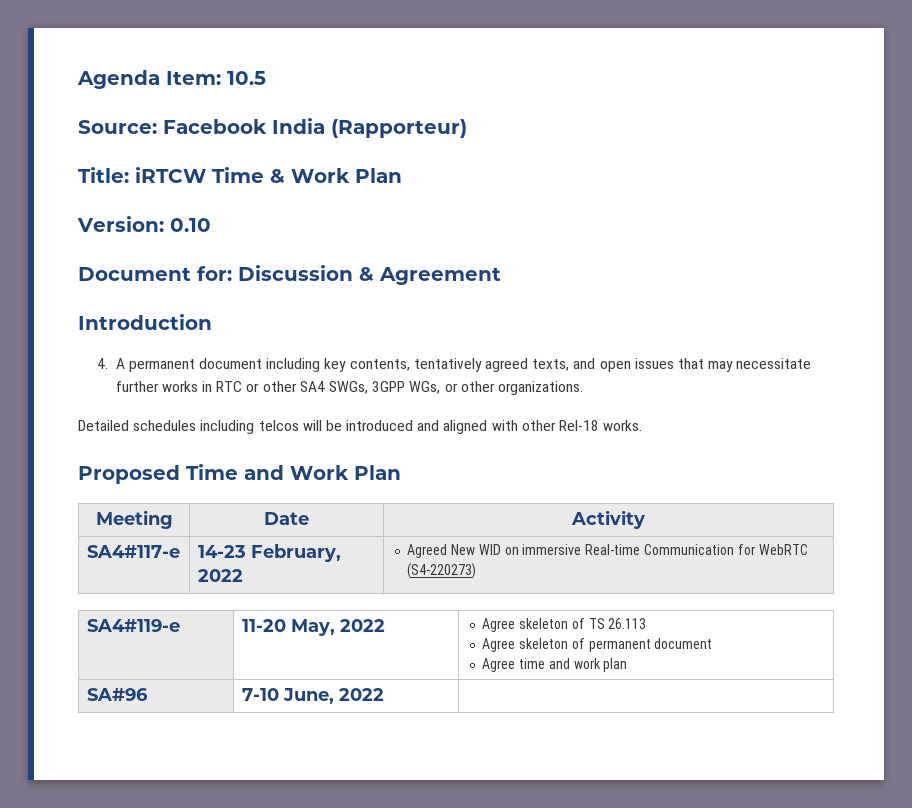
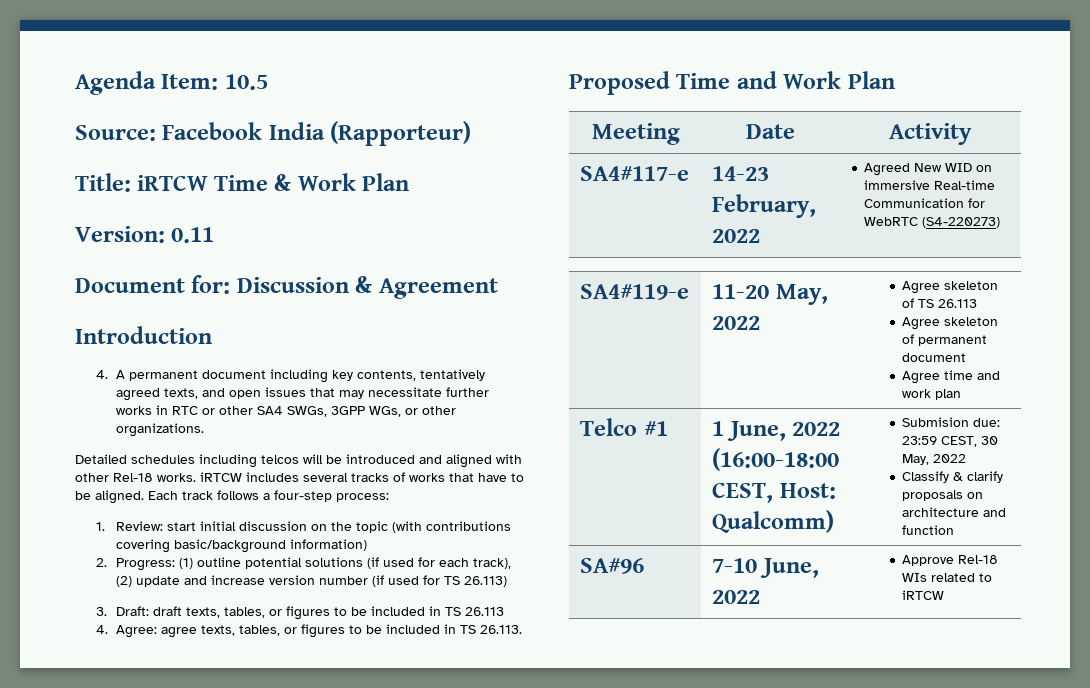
[170,218,211,232] 0.10 -> [171,227,215,243] 0.11
(643, 425) none -> [200,472,524,482] [75,490,389,504] [95,521,512,533] [116,539,368,553] [95,557,512,571] [116,575,508,587] [95,606,505,620] [95,624,523,638] iRTCW includes several tracks of works that have to be aligned. Each track follows a four-step process: // 1. Review: start initial discussion on the topic (with contributions covering basic/background information) // 2. Progress: (1) outline potential solutions (if used for each track), (2) update and increase version number (if used for TS 26.113) // 3. Draft: draft texts, tables, or figures to be included in TS 26.113 // 4. Agree: agree texts, tables, or figures to be included in TS 26.113.
[86,688,148,701] [241,688,384,704] SA#96 | 7-10 June, 2022 | -> [580,418,668,436] [712,421,841,441] [712,448,840,471] [712,483,836,503] [712,510,835,533] [902,417,1001,427] [902,436,999,447] [902,454,967,465] [902,471,1004,483] [902,490,984,501] [902,507,1007,517] [902,525,955,535] [580,558,645,574] [712,558,819,578] [712,590,761,604] [902,555,999,566] [902,573,993,582] [902,590,945,600] Telco #1 | 1 June, 2022 (16:00-18:00 CEST, Host: Qualcomm) | Submision due: 23:59 CEST, 30 May, 2022 // Classify & clarify proposals on architecture and function // SA#96 | 7-10 June, 2022 | Approve Rel-18 WIs related to iRTCW

